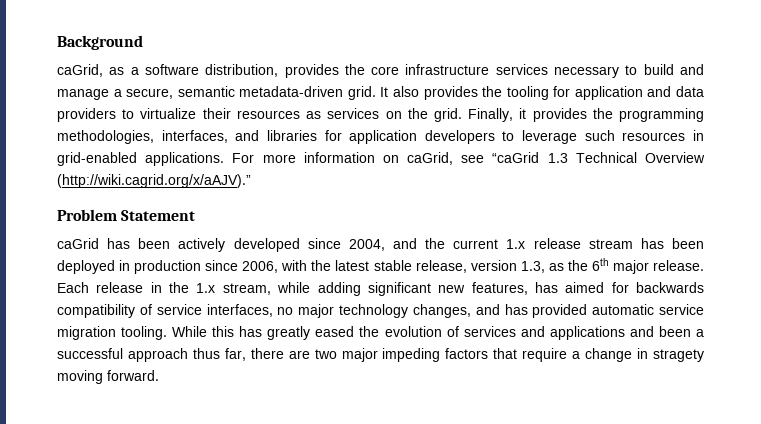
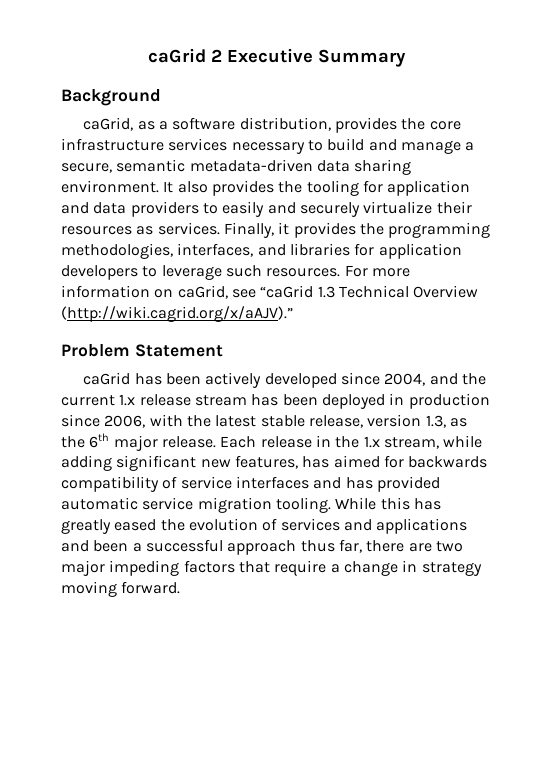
(57, 42) none -> [147,48,406,67] caGrid 2 Executive Summary //
[347,86,376,100] grid. -> [316,159,412,175] [61,180,159,193] data sharing environment.
(135, 114) none -> [222,201,360,217] easily and securely
[327,108,462,122] services on the grid. -> [157,222,220,235] services.
[622,130,704,141] [57,152,225,166] resources in grid-enabled applications. -> [266,268,341,277] resources.
[206,304,471,318] interfaces, no major technology changes, -> [235,476,309,489] interfaces
[652,349,704,362] stragety -> [421,562,482,576] strategy

